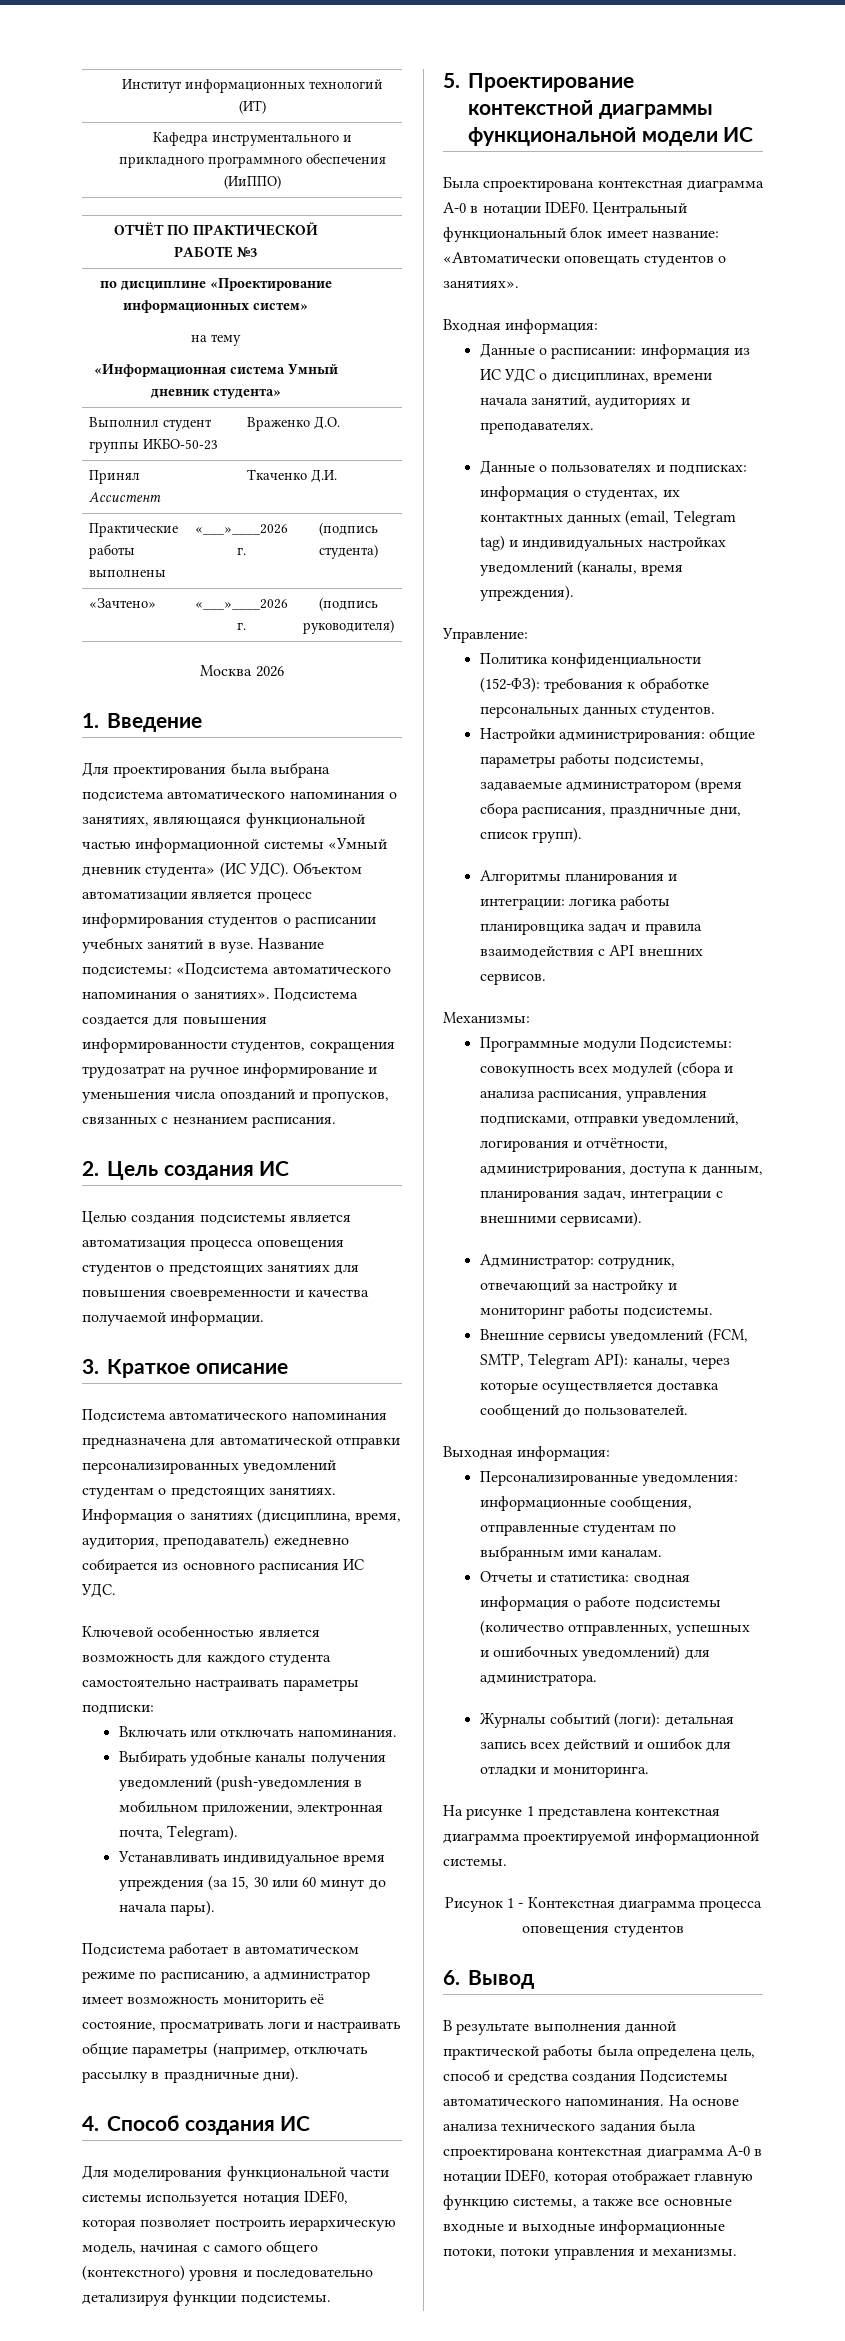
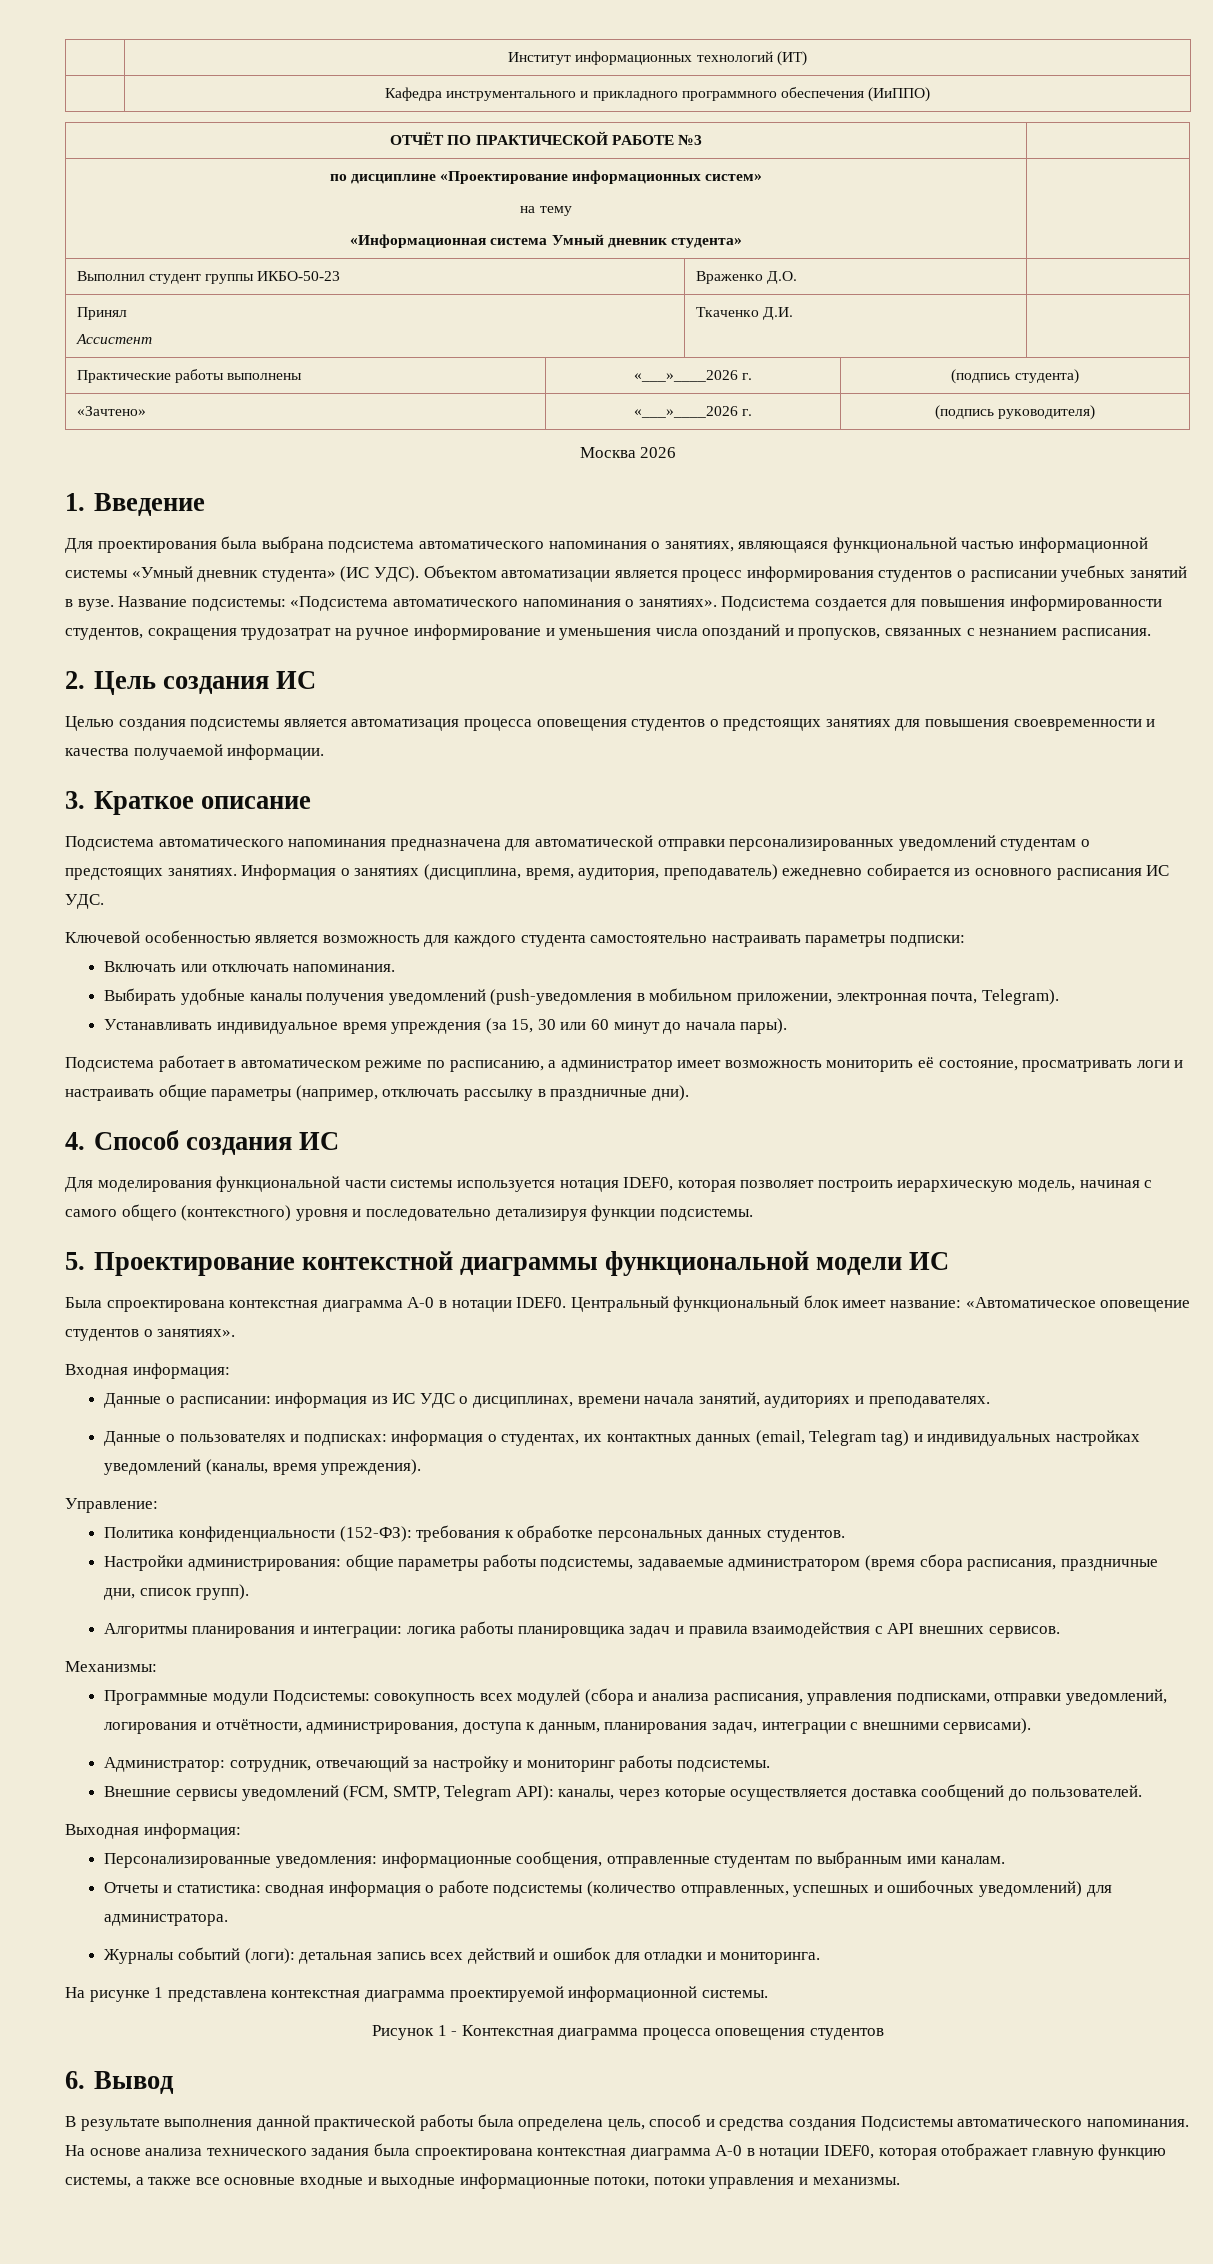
[443,252,641,266] «Автоматически оповещать -> [965,1297,1191,1312] «Автоматическое оповещение

